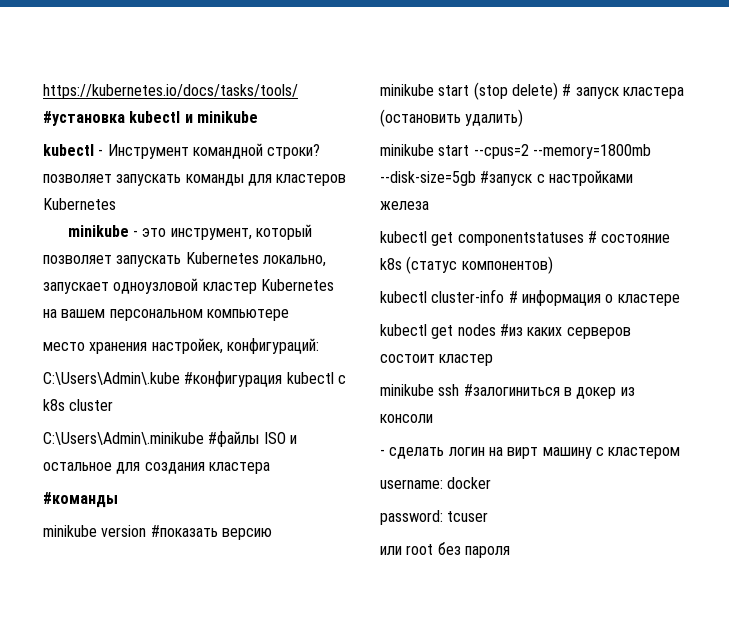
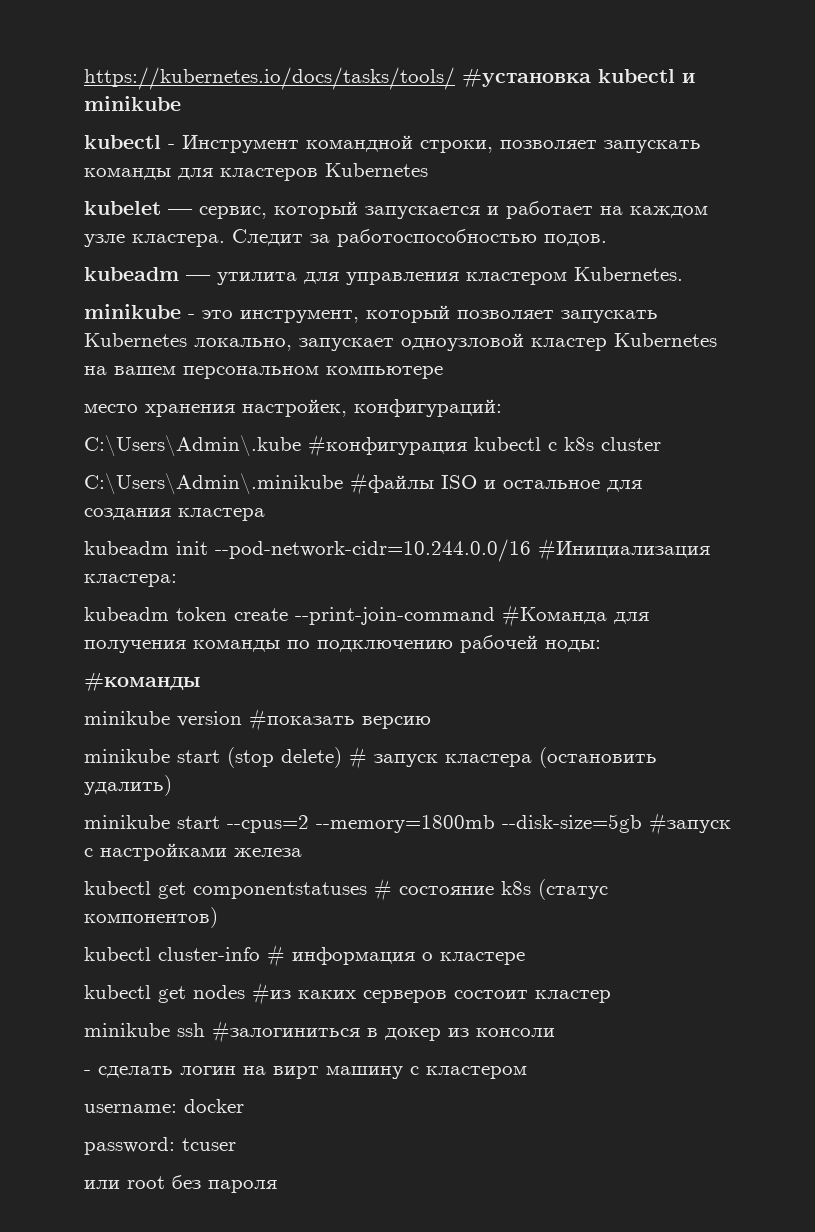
[267,144,321,159] строки? -> [420,140,493,153] строки,
(116, 204) none -> [84,201,708,219] [84,229,607,247] [84,267,683,285] // kubelet — сервис, который запускается и работает на каждом узле кластера. Следит за работоспособностью подов. // kubeadm — утилита для управления кластером Kubernetes.
(270, 468) none -> [84,538,710,562] [84,574,177,587] [84,604,649,627] [84,635,601,653] // kubeadm init --pod-network-cidr=10.244.0.0/16 #Инициализация кластера: // kubeadm token create --print-join-command #Команда для получения команды по подключению рабочей ноды:

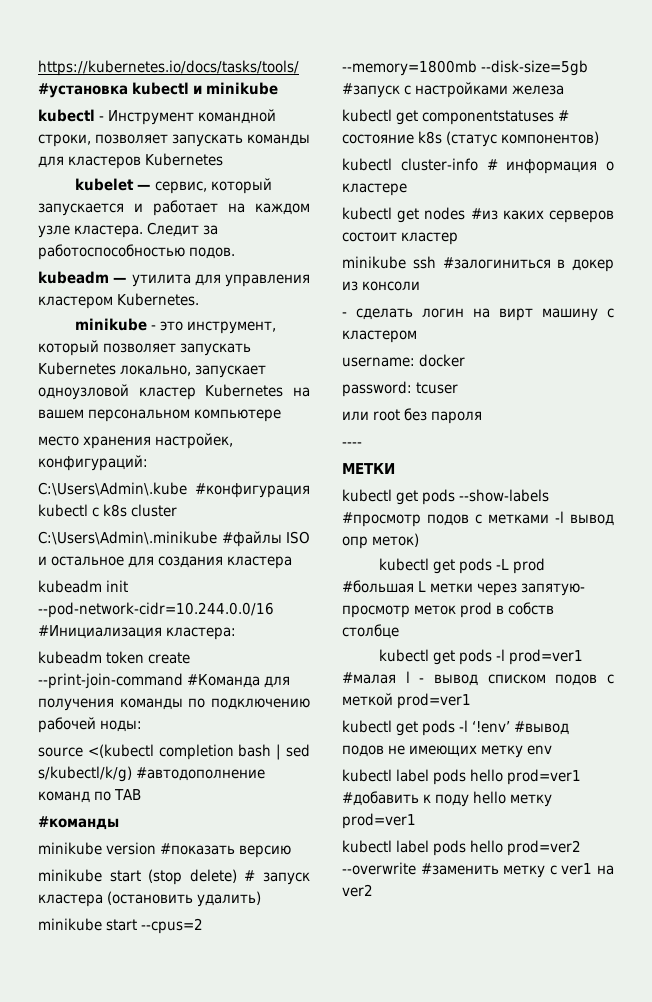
(601, 646) none -> [38,744,310,760] [38,766,265,782] [38,789,141,803] // source <(kubectl completion bash | sed s/kubectl/k/g) #автодополнение команд по TAB
(277, 1186) none -> [342,442,362,447] [342,463,395,474] [342,489,549,505] [342,511,614,527] [342,533,419,549] [379,558,546,574] [342,580,585,596] [342,602,554,618] [342,624,399,639] [379,649,584,665] [342,671,614,686] [342,693,471,709] [342,720,569,736] [342,745,552,758] [342,769,581,785] [342,791,552,807] [342,813,416,829] [342,840,581,856] [342,862,614,878] [342,884,373,897] // ---- // МЕТКИ // kubectl get pods --show-labels #просмотр подов с метками -l вывод опр меток) // kubectl get pods -L prod #большая L метки через запятую- просмотр меток prod в собств столбце // kubectl get pods -l prod=ver1 #малая l - вывод списком подов с меткой prod=ver1 // kubectl get pods -l ‘!env’ #вывод подов не имеющих метку env // kubectl label pods hello prod=ver1 #добавить к поду hello метку prod=ver1 // kubectl label pods hello prod=ver2 --overwrite #заменить метку с ver1 на ver2

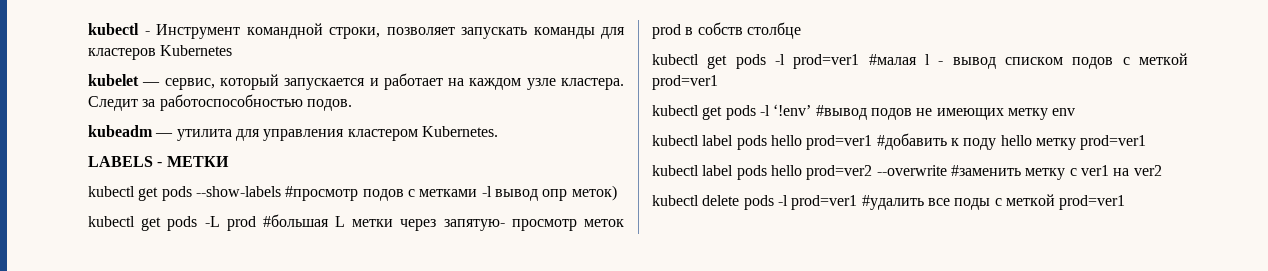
[38,60,299,76] [38,82,278,98] https://kubernetes.io/docs/tasks/tools/ #установка kubectl и minikube // -> (88, 29) none
[75,318,277,334] [38,340,251,356] [38,362,266,378] [38,384,310,400] [38,409,281,422] [38,433,233,449] [38,455,148,471] [38,482,310,498] [38,504,177,517] [38,531,310,547] [38,556,292,569] [38,580,128,593] [38,602,274,618] [38,625,236,640] [38,651,190,664] [38,673,290,689] [38,698,310,711] [38,717,142,733] [38,744,310,760] [38,766,265,782] [38,789,141,803] [38,816,119,830] [38,842,291,858] [38,869,310,885] [38,891,261,907] [38,918,203,934] [342,60,588,76] [342,82,564,98] [342,109,569,125] [342,131,599,147] [342,158,614,174] [342,183,407,196] [342,207,614,223] [342,232,458,245] [342,256,614,272] [342,281,420,291] [342,308,614,321] [342,330,417,343] [342,354,465,367] [342,381,458,397] [342,408,482,424] [342,442,362,447] minikube - это инструмент, который позволяет запускать Kubernetes локально, запускает одноузловой кластер Kubernetes на вашем персональном компьютере // место хранения настройек, конфигураций: // C:\Users\Admin\.kube #конфигурация kubectl с k8s cluster // C:\Users\Admin\.minikube #файлы ISO и остальное для создания кластера // kubeadm init --pod-network-cidr=10.244.0.0/16 #Инициализация кластера: // kubeadm token create --print-join-command #Команда для получения команды по подключению рабочей ноды: // source <(kubectl completion bash | sed s/kubectl/k/g) #автодополнение команд по TAB // #команды // minikube version #показать версию // minikube start (stop delete) # запуск кластера (остановить удалить) // minikube start --cpus=2 --memory=1800mb --disk-size=5gb #запуск с настройками железа // kubectl get componentstatuses # состояние k8s (статус компонентов) // kubectl cluster-info # информация о кластере // kubectl get nodes #из каких серверов состоит кластер // minikube ssh #залогиниться в докер из консоли // - сделать логин на вирт машину с кластером // username: docker // password: tcuser // или root без пароля // ---- // -> [88,156,163,167] LABELS -
(373, 890) none -> [652,194,1126,210] // kubectl delete pods -l prod=ver1 #удалить все поды с меткой prod=ver1

